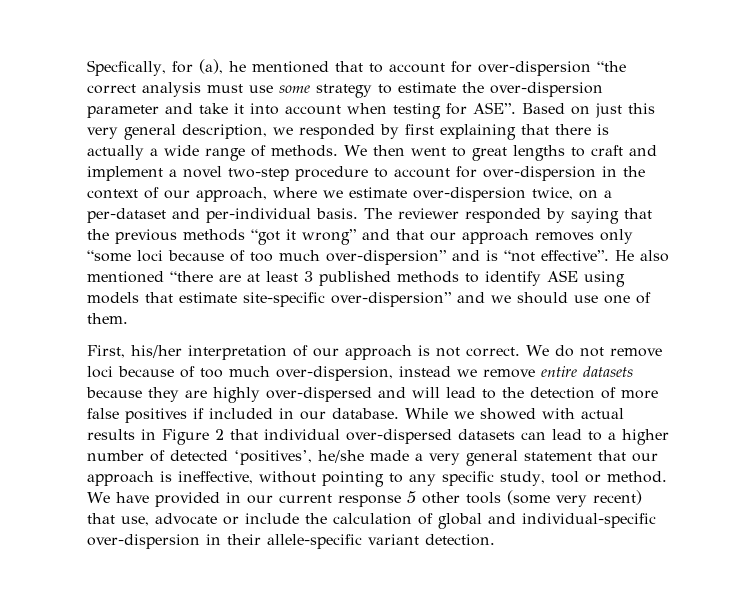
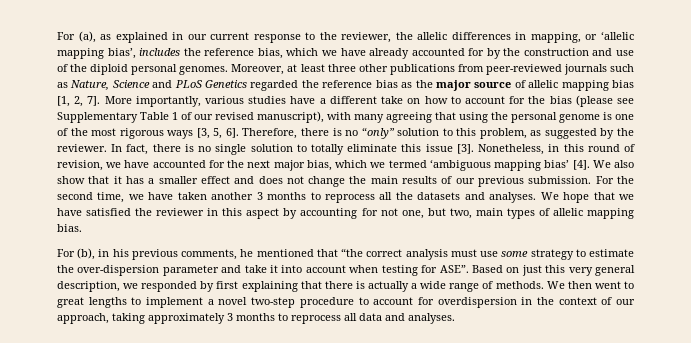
[87,59,591,76] Specfically, for (a), he mentioned that to account for over-dispersion -> [57,31,634,43] [57,48,634,59] [57,64,634,75] [57,80,635,91] [57,95,635,107] [57,111,634,123] [57,127,634,139] [57,144,635,155] [57,159,635,171] [57,176,634,187] [57,192,635,203] [57,208,634,219] [57,224,82,232] [57,248,338,260] For (a), as explained in our current response to the reviewer, the allelic differences in mapping, or ‘allelic mapping bias’, includes the reference bias, which we have already accounted for by the construction and use of the diploid personal genomes. Moreover, at least three other publications from peer-reviewed journals such as Nature, Science and PLoS Genetics regarded the reference bias as the major source of allelic mapping bias [1, 2, 7]. More importantly, various studies have a different take on how to account for the bias (please see Supplementary Table 1 of our revised manuscript), with many agreeing that using the personal genome is one of the most rigorous ways [3, 5, 6]. Therefore, there is no “only” solution to this problem, as suggested by the reviewer. In fact, there is no single solution to totally eliminate this issue [3]. Nonetheless, in this round of revision, we have accounted for the next major bias, which we termed ‘ambiguous mapping bias’ [4]. We also show that it has a smaller effect and does not change the main results of our previous submission. For the second time, we have taken another 3 months to reprocess all the datasets and analyses. We hope that we have satisfied the reviewer in this aspect by accounting for not one, but two, main types of allelic mapping bias. // For (b), in his previous comments, he mentioned that
[590,145,657,156] craft and -> (142, 301) none
[483,166,596,181] over-dispersion -> [437,297,517,308] overdispersion
[273,187,612,202] [87,208,652,224] [87,229,633,245] [87,250,669,265] [87,270,625,287] [87,292,651,307] [87,313,128,324] [87,345,662,360] [87,366,633,381] [86,387,658,403] [87,408,624,423] [87,429,669,445] [87,450,658,466] [87,471,667,487] [87,490,642,507] [87,513,656,529] [87,534,495,549] where we estimate over-dispersion twice, on a per-dataset and per-individual basis. The reviewer responded by saying that the previous methods “got it wrong” and that our approach removes only “some loci because of too much over-dispersion” and is “not effective”. He also mentioned “there are at least 3 published methods to identify ASE using models that estimate site-specific over-dispersion” and we should use one of them. // First, his/her interpretation of our approach is not correct. We do not remove loci because of too much over-dispersion, instead we remove entire datasets because they are highly over-dispersed and will lead to the detection of more false positives if included in our database. While we showed with actual results in Figure 2 that individual over-dispersed datasets can lead to a higher number of detected ‘positives’, he/she made a very general statement that our approach is ineffective, without pointing to any specific study, tool or method. We have provided in our current response 5 other tools (some very recent) that use, advocate or include the calculation of global and individual-specific over-dispersion in their allele-specific variant detection. -> [112,313,455,324] taking approximately 3 months to reprocess all data and analyses.

